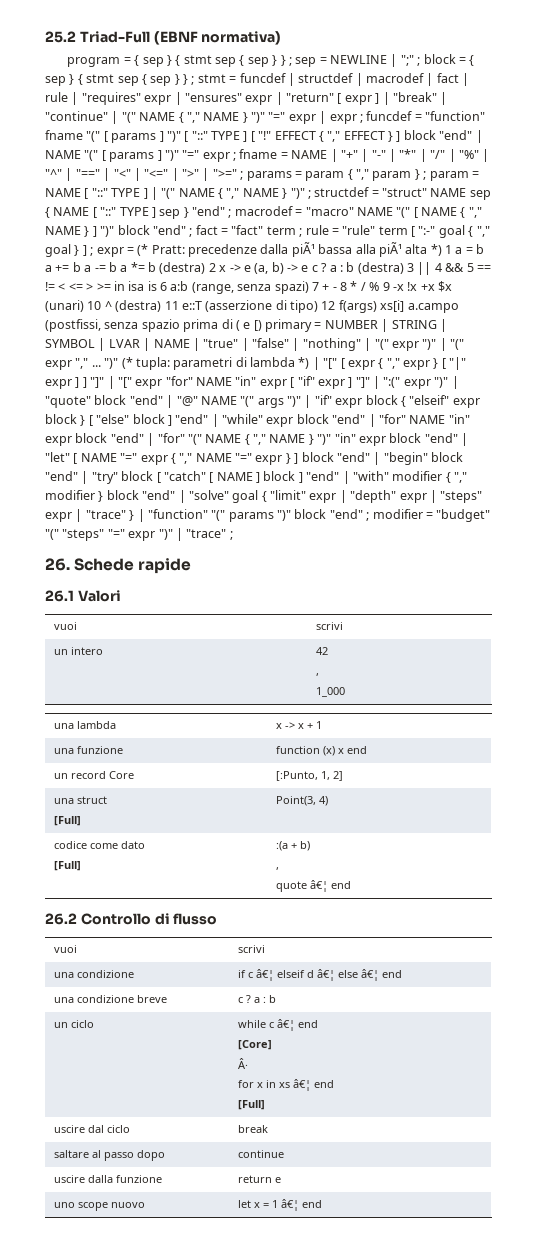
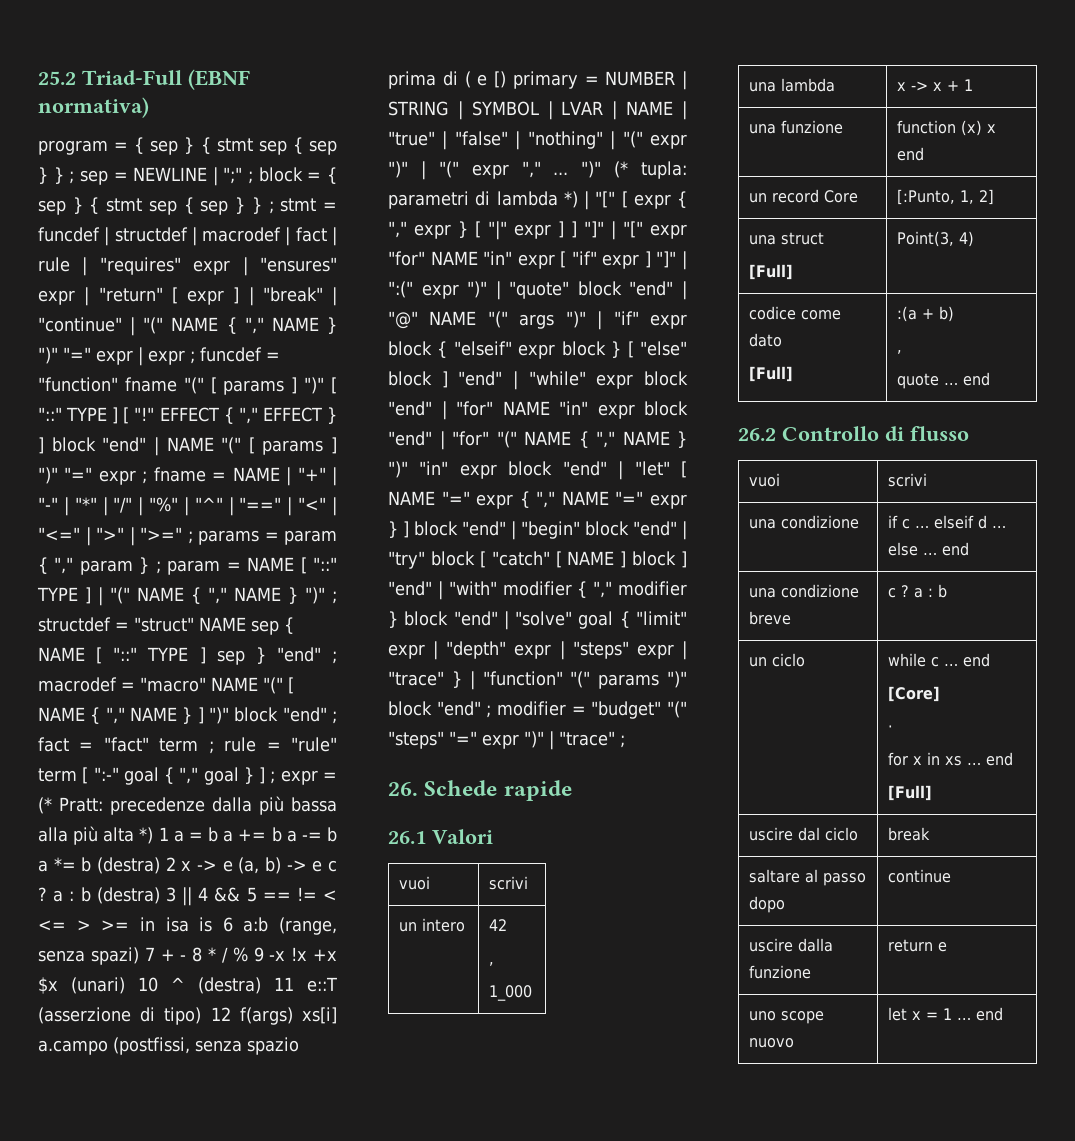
[291,242,315,257] piÃ¹ -> [259,796,284,815] più
[378,242,402,257] piÃ¹ -> [73,826,99,845] più
[310,880,329,892] â€¦ -> [944,383,959,385] …
[256,969,275,981] â€¦ -> [915,526,930,528] …
[317,969,380,981] â€¦ else â€¦ -> [992,526,1007,528] [888,542,938,556] … else …
[277,1019,296,1031] â€¦ -> [944,664,959,666] …
[238,1058,249,1069] Â· -> [888,725,894,732] ·
[293,1079,312,1091] â€¦ -> [967,763,982,765] …
[281,1199,300,1211] â€¦ -> [957,1018,972,1020] …

